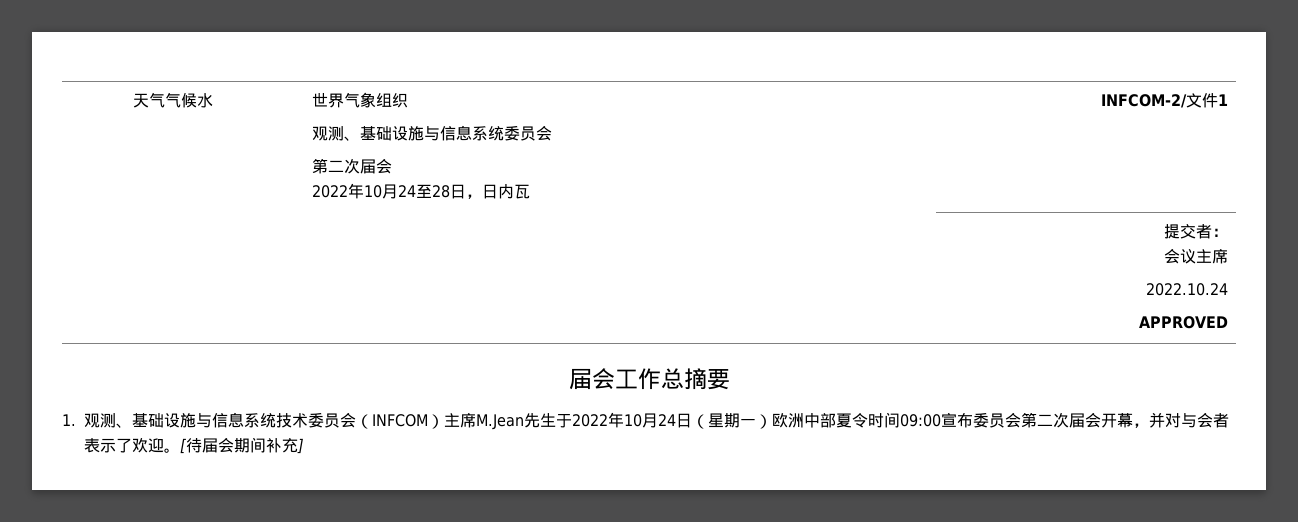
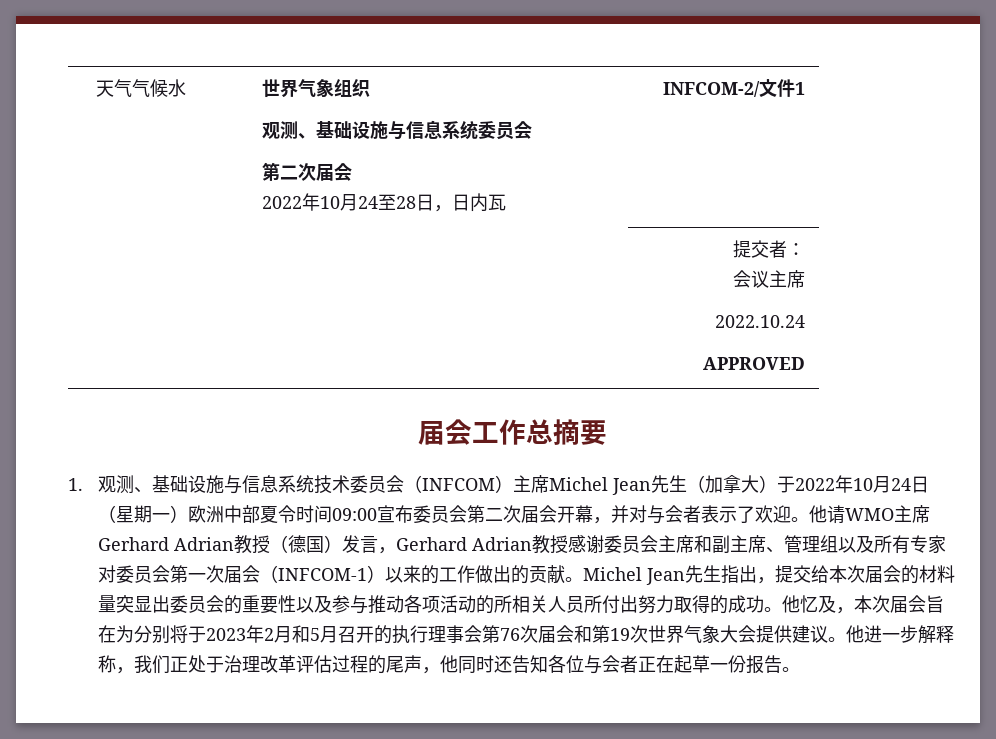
[476,413,556,430] M.Jean先生 -> [548,475,777,495] Michel Jean先生（加拿大）
[180,437,304,454] [待届会期间补充] -> [808,505,930,524] [97,535,946,554] [97,565,955,585] [97,595,944,614] [97,625,954,644] [97,655,800,674] 他请WMO主席Gerhard Adrian教授（德国）发言，Gerhard Adrian教授感谢委员会主席和副主席、管理组以及所有专家对委员会第一次届会（INFCOM-1）以来的工作做出的贡献。Michel Jean先生指出，提交给本次届会的材料量突显出委员会的重要性以及参与推动各项活动的所相关人员所付出努力取得的成功。他忆及，本次届会旨在为分别将于2023年2月和5月召开的执行理事会第76次届会和第19次世界气象大会提供建议。他进一步解释称，我们正处于治理改革评估过程的尾声，他同时还告知各位与会者正在起草一份报告。

